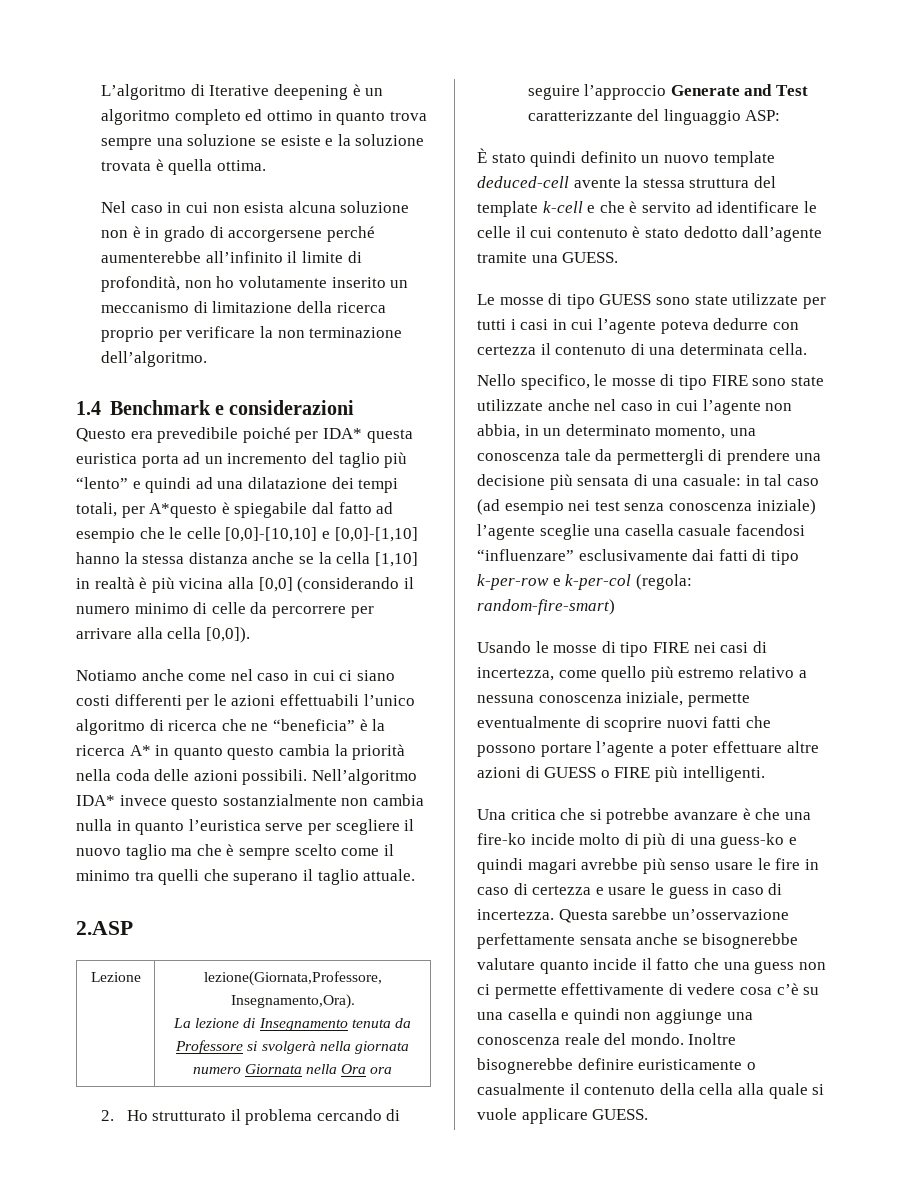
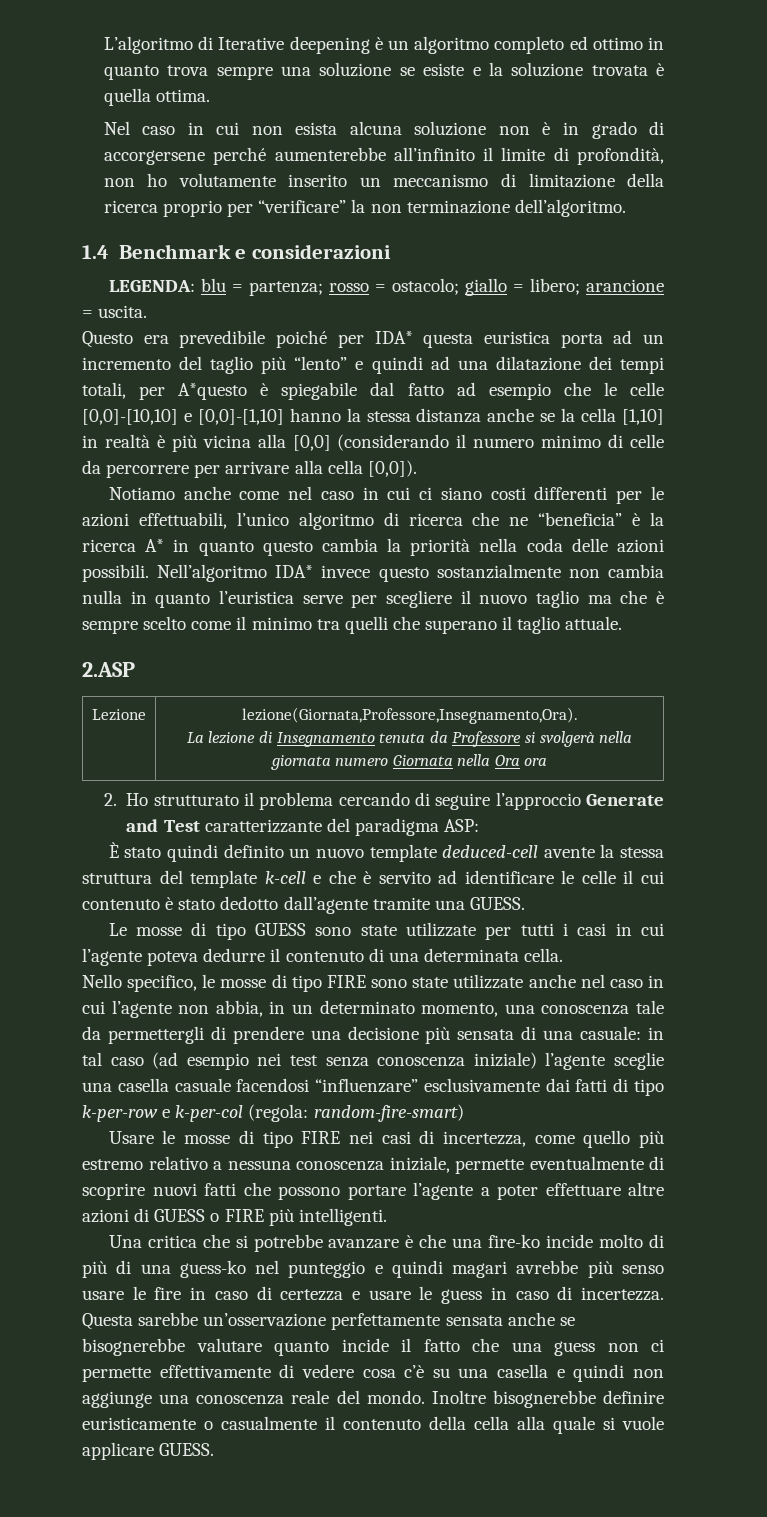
[186,326,256,338] verificare -> [258,200,347,213] “verificare”
(355, 407) none -> [108,278,665,296] [82,305,148,318] // LEGENDA: blu = partenza; rosso = ostacolo; giallo = libero; arancione = uscita.
[279,694,359,706] effettuabili -> [138,512,227,529] effettuabili,
[663,109,741,125] linguaggio -> [354,818,439,836] paradigma
[772,322,799,330] [477,345,536,355] con certezza -> (266, 955) none
[477,641,531,653] Usando -> [108,1131,154,1144] Usare
(785, 841) none -> [255,1260,366,1278] nel punteggio

